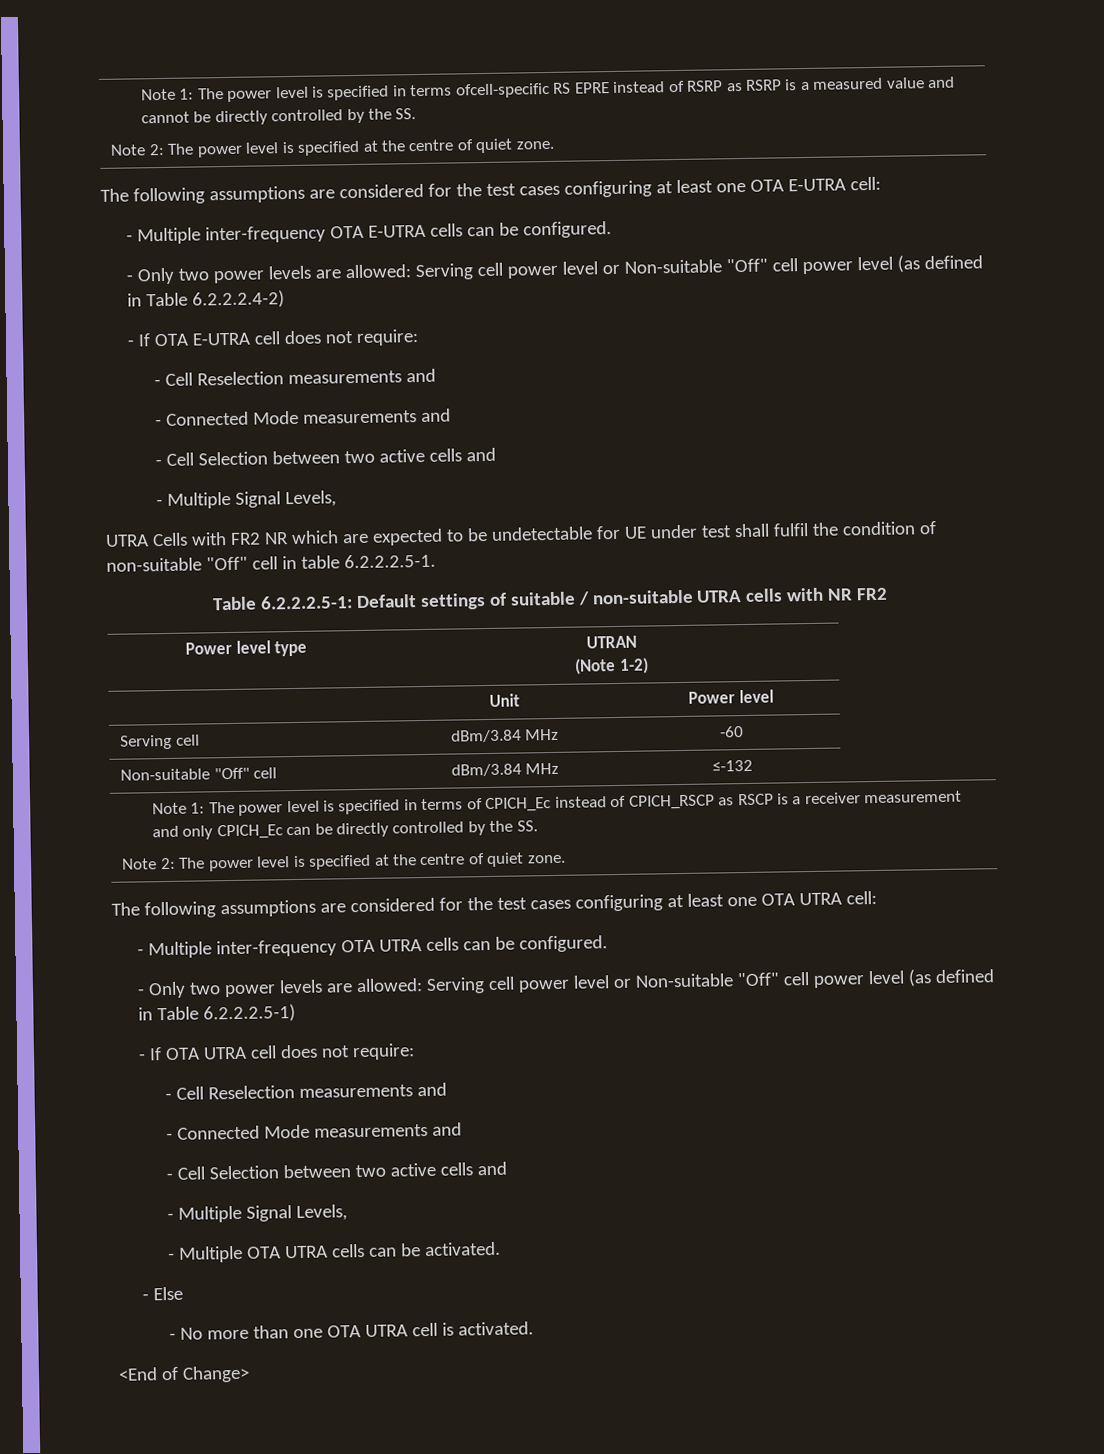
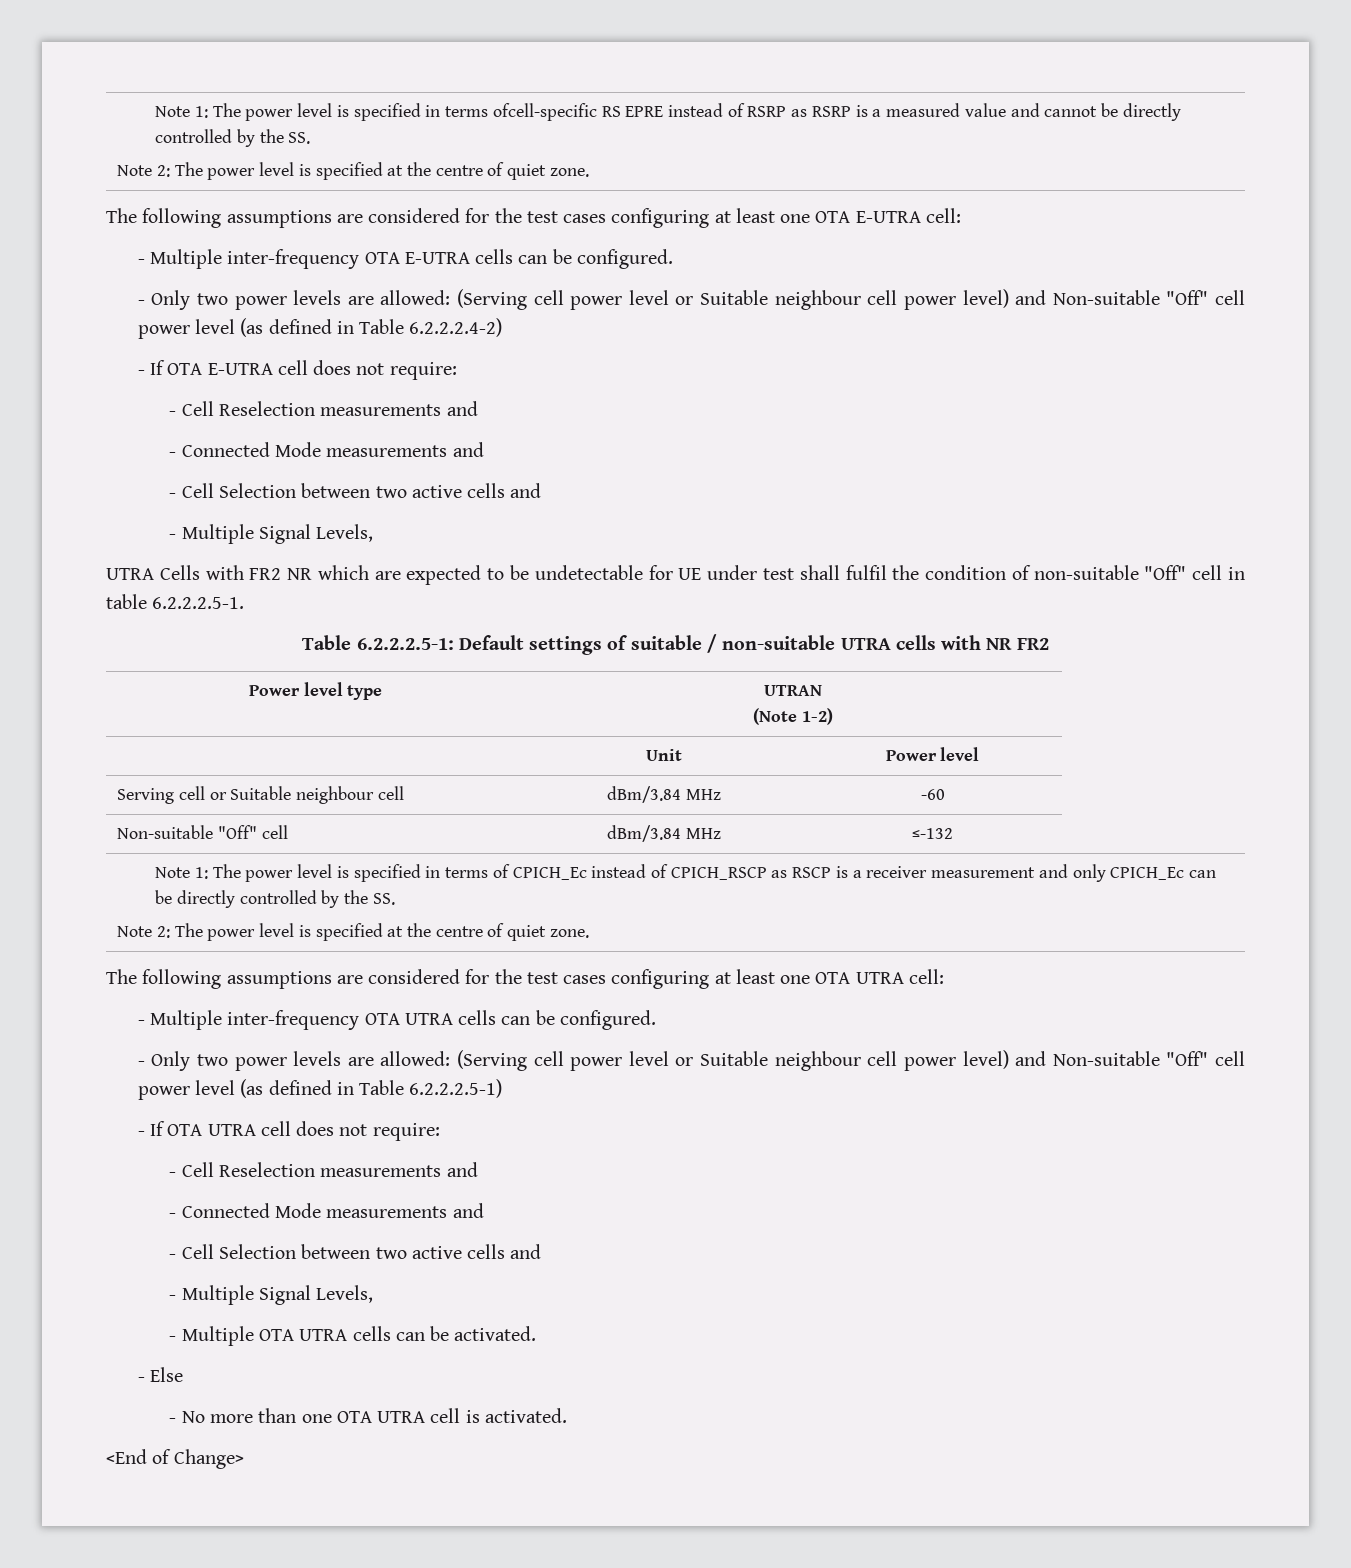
[415,261,621,281] Serving cell power level or -> [457,289,1047,310] (Serving cell power level or Suitable neighbour cell power level) and
(200, 740) none -> [209,786,404,804] or Suitable neighbour cell
[426,975,633,994] Serving cell power level or -> [457,1050,1047,1071] (Serving cell power level or Suitable neighbour cell power level) and

